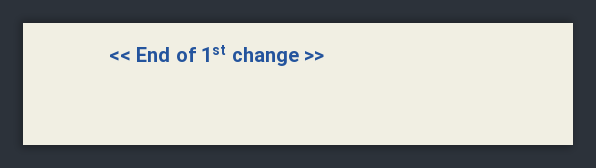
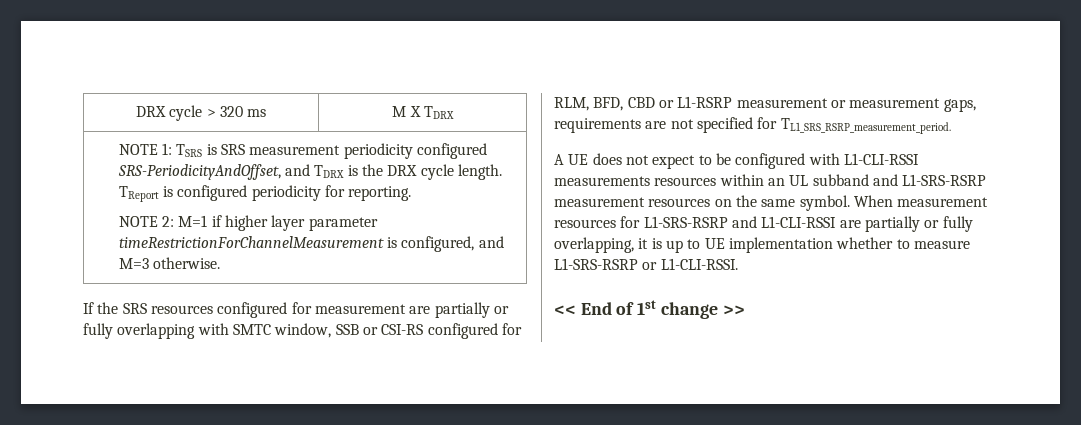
(109, 56) none -> [135,105,267,121] [392,106,454,119] [118,143,487,159] [117,164,502,180] [118,185,412,202] [118,215,378,231] [118,236,504,252] [118,257,220,269] [83,302,509,318] [83,323,522,339] [554,96,976,112] [554,117,951,134] [554,153,919,169] [554,174,987,186] [554,195,989,211] [554,216,973,232] [554,237,970,253] [554,258,738,270] DRX cycle > 320 ms | M X TDRX // NOTE 1: TSRS is SRS measurement periodicity configured SRS-PeriodicityAndOffset, and TDRX is the DRX cycle length. TReport is configured periodicity for reporting. // NOTE 2: M=1 if higher layer parameter timeRestrictionForChannelMeasurement is configured, and M=3 otherwise. // If the SRS resources configured for measurement are partially or fully overlapping with SMTC window, SSB or CSI-RS configured for RLM, BFD, CBD or L1-RSRP measurement or measurement gaps, requirements are not specified for TL1_SRS_RSRP_measurement_period. // A UE does not expect to be configured with L1-CLI-RSSI measurements resources within an UL subband and L1-SRS-RSRP measurement resources on the same symbol. When measurement resources for L1-SRS-RSRP and L1-CLI-RSSI are partially or fully overlapping, it is up to UE implementation whether to measure L1-SRS-RSRP or L1-CLI-RSSI. //

